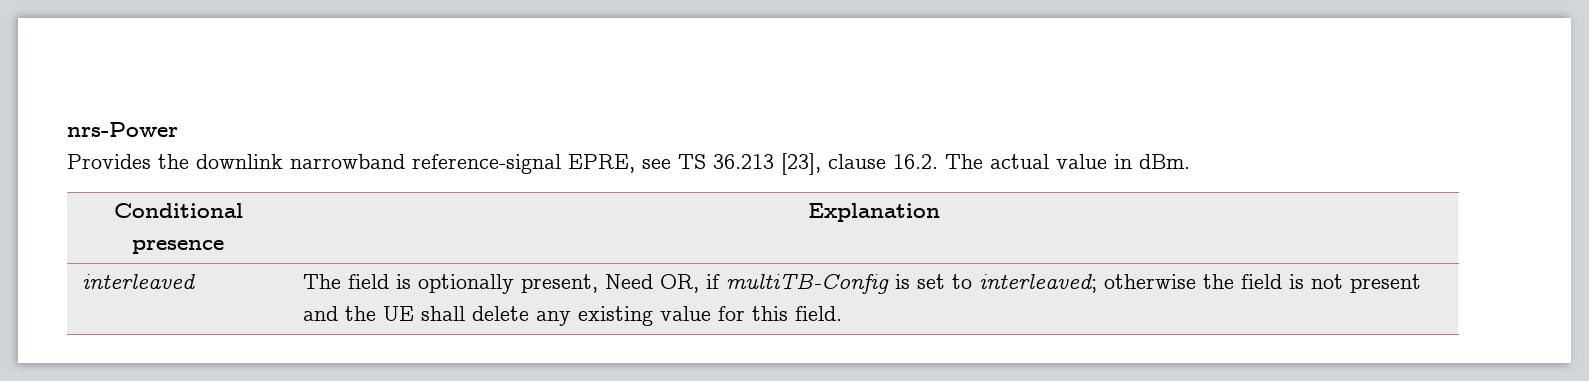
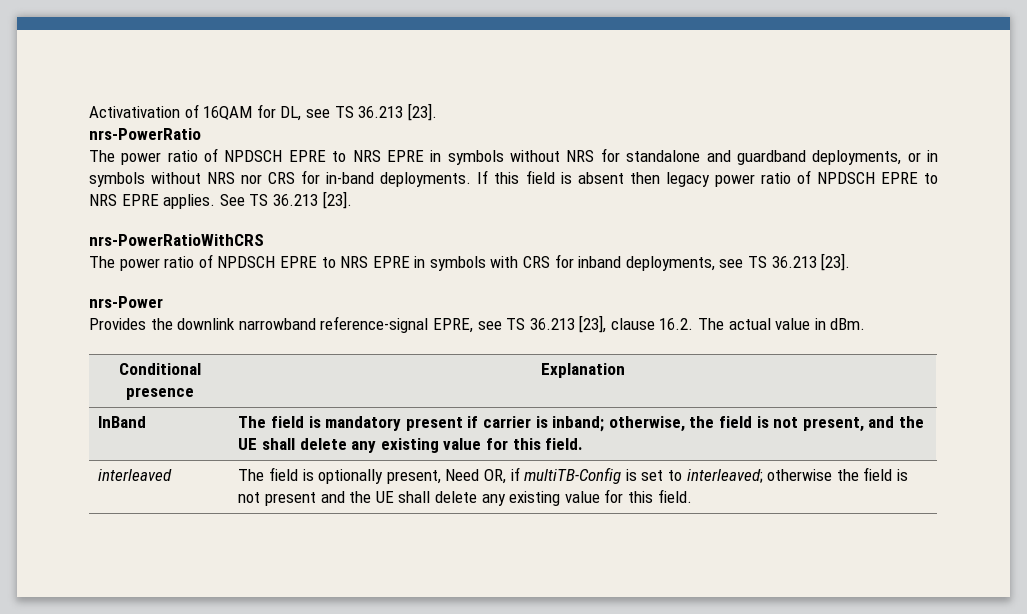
(67, 129) none -> [89,103,437,121] [89,128,201,140] [89,148,938,165] [89,170,938,187] [89,191,352,209] [89,234,264,246] [89,253,851,271] Activativation of 16QAM for DL, see TS 36.213 [23]. // nrs-PowerRatio // The power ratio of NPDSCH EPRE to NRS EPRE in symbols without NRS for standalone and guardband deployments, or in symbols without NRS nor CRS for in-band deployments. If this field is absent then legacy power ratio of NPDSCH EPRE to NRS EPRE applies. See TS 36.213 [23]. // nrs-PowerRatioWithCRS // The power ratio of NPDSCH EPRE to NRS EPRE in symbols with CRS for inband deployments, see TS 36.213 [23]. //
(940, 212) none -> [98,416,147,428] [238,416,924,432] [238,438,584,453] // InBand | The field is mandatory present if carrier is inband; otherwise, the field is not present, and the UE shall delete any existing value for this field.

